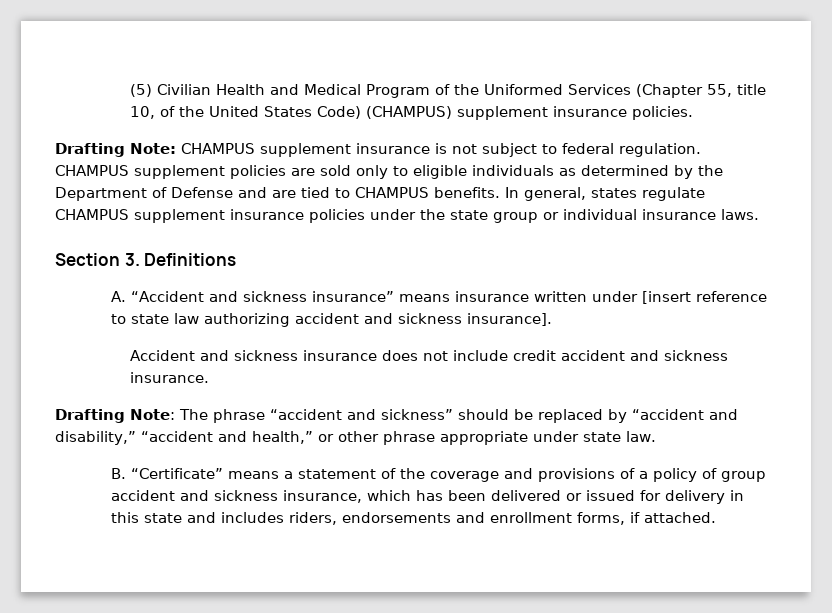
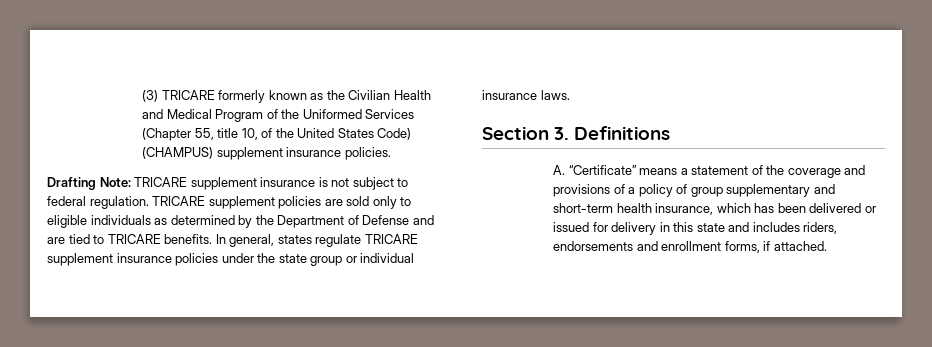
[129,84,152,97] (5) -> [142,90,345,103] (3) TRICARE formerly known as the
[181,143,255,154] CHAMPUS -> [134,177,188,187] TRICARE
[55,165,129,176] CHAMPUS -> [152,196,206,206] TRICARE
[355,187,429,198] CHAMPUS -> [107,234,161,244] TRICARE
[55,209,129,220] CHAMPUS -> [364,234,418,244] TRICARE
[131,291,768,304] [111,313,553,327] [129,350,728,361] [129,372,209,383] [55,409,738,423] [55,431,656,445] [111,468,127,479] “Accident and sickness insurance” means insurance written under [insert reference to state law authorizing accident and sickness insurance]. // Accident and sickness insurance does not include credit accident and sickness insurance. // Drafting Note: The phrase “accident and sickness” should be replaced by “accident and disability,” “accident and health,” or other phrase appropriate under state law. // B. -> (566, 170) none
[111,490,279,501] accident and sickness -> [726,184,835,197] [553,203,652,213] supplementary and short-term health

